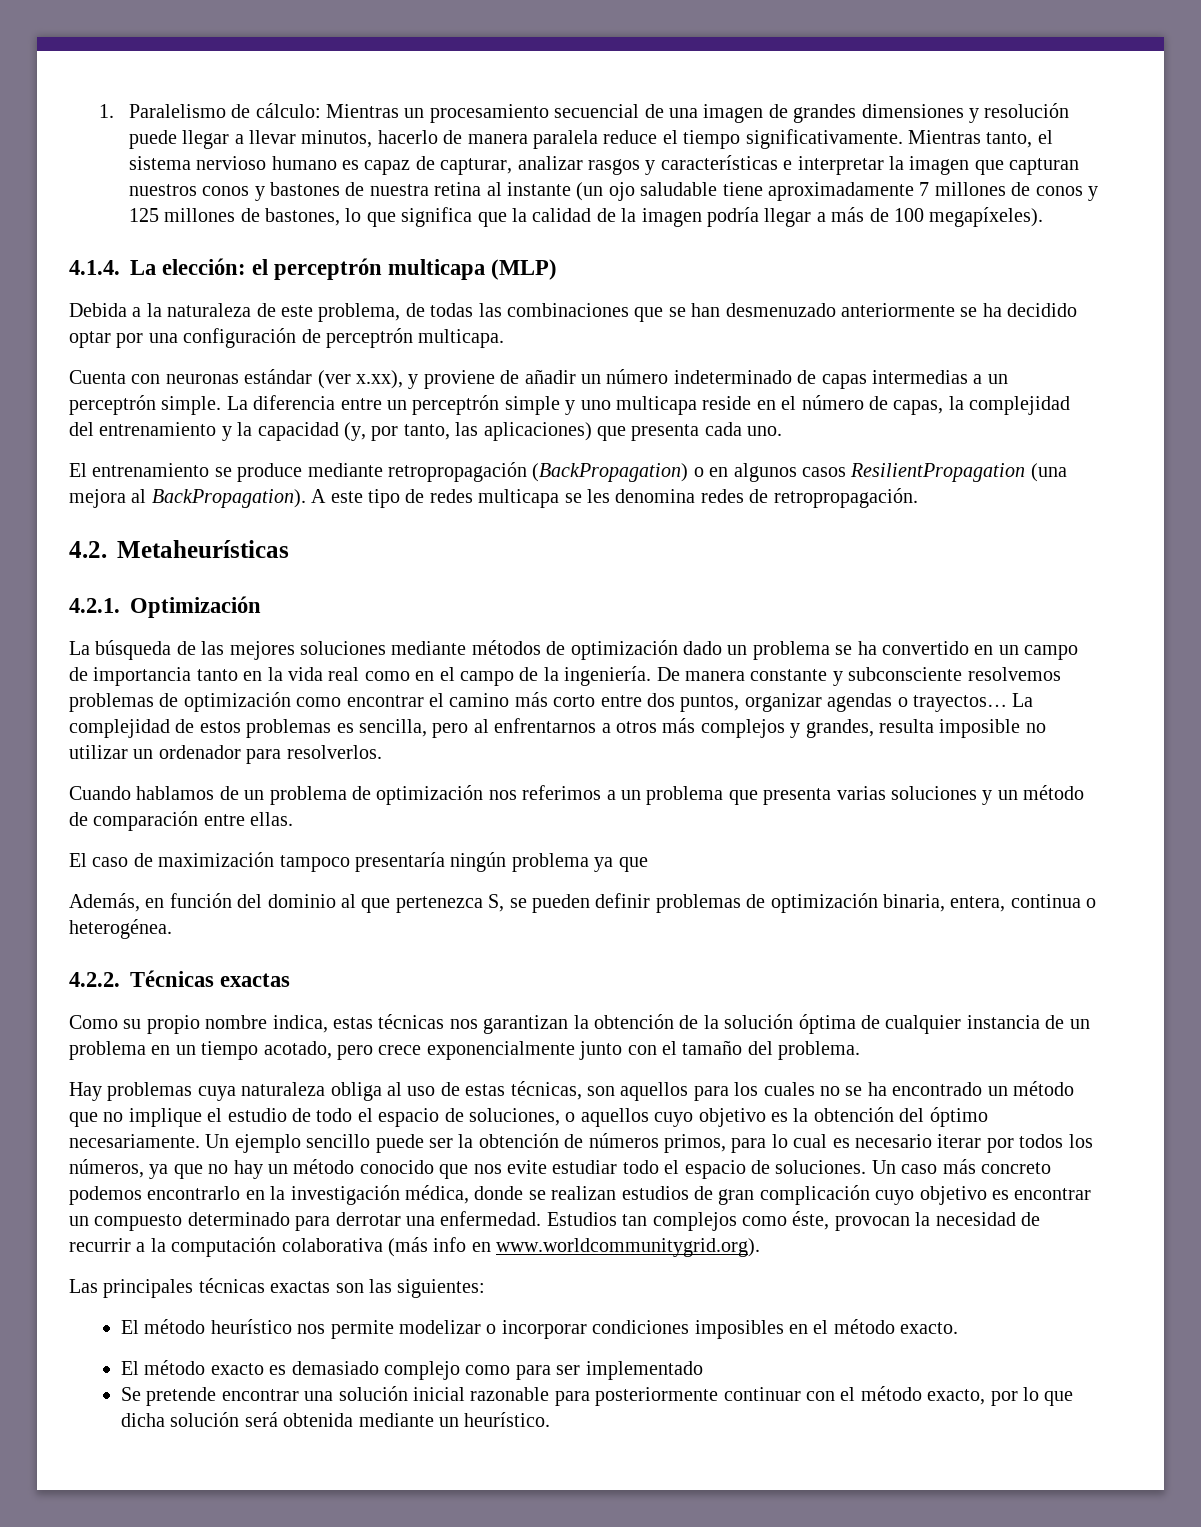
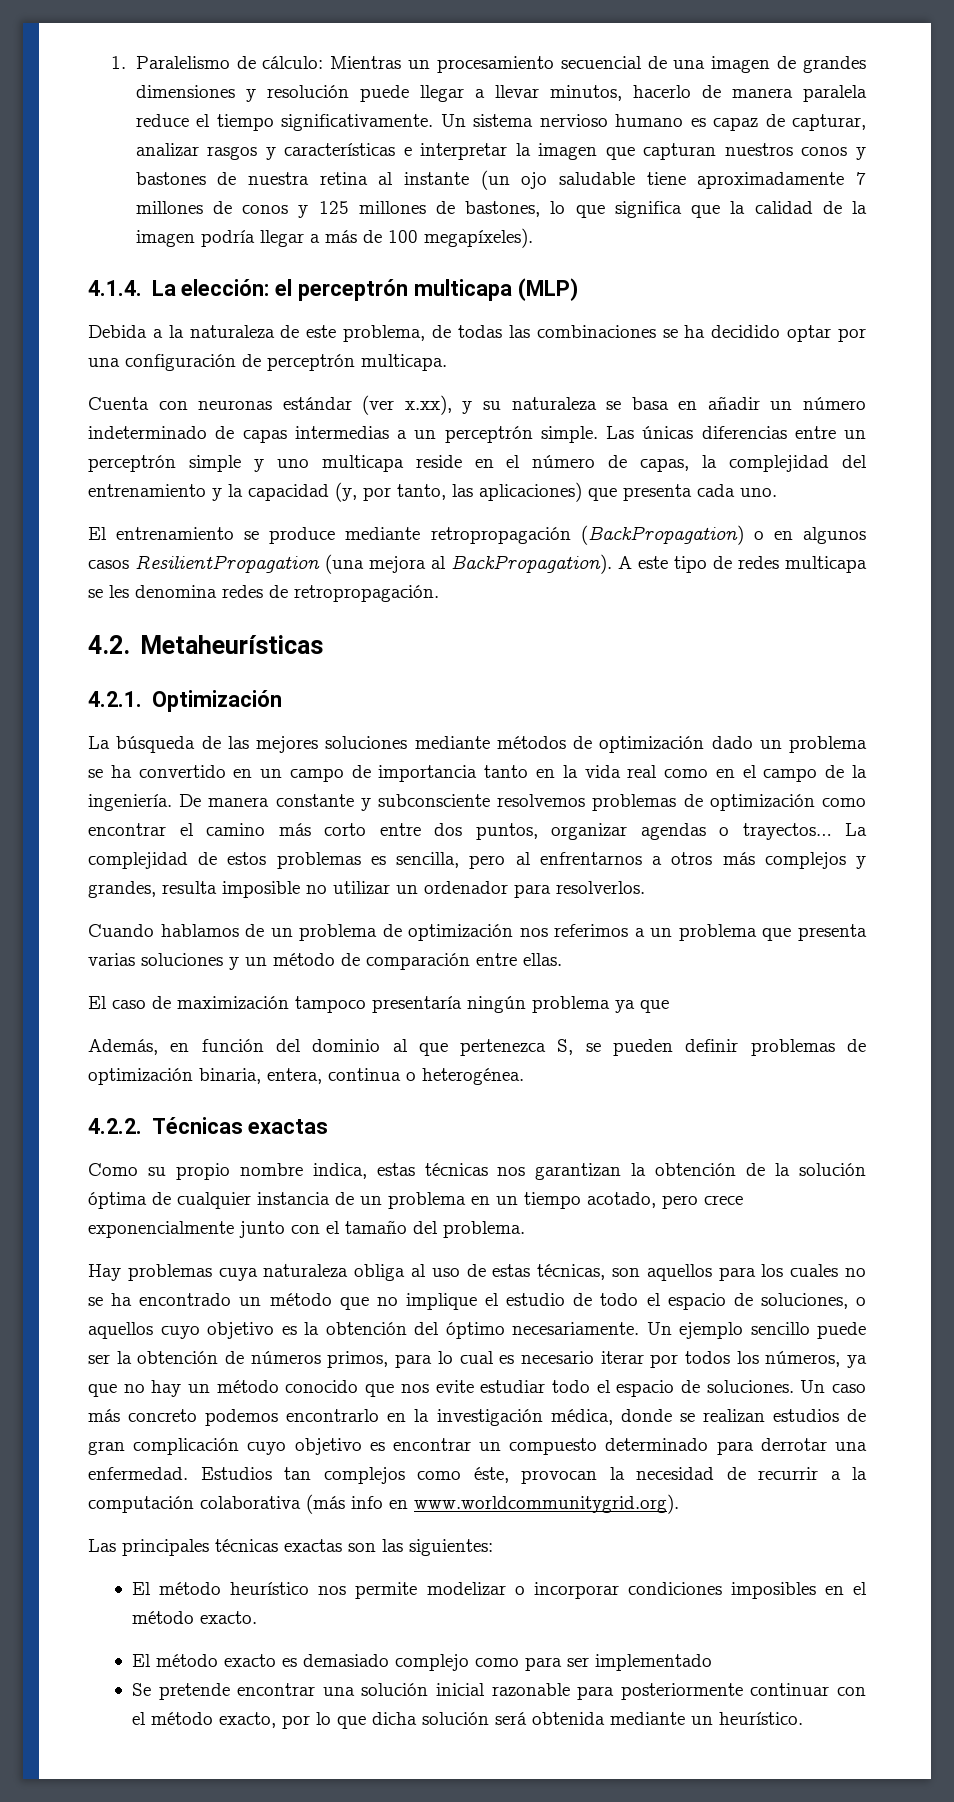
[908,130,1053,148] Mientras tanto, el -> [440,114,466,127] Un
[634,303,955,322] que se han desmenuzado anteriormente -> (656, 331) none
[423,370,520,389] proviene de -> [482,397,698,410] su naturaleza se basa en
[226,395,336,410] La diferencia -> [606,426,787,439] Las únicas diferencias

